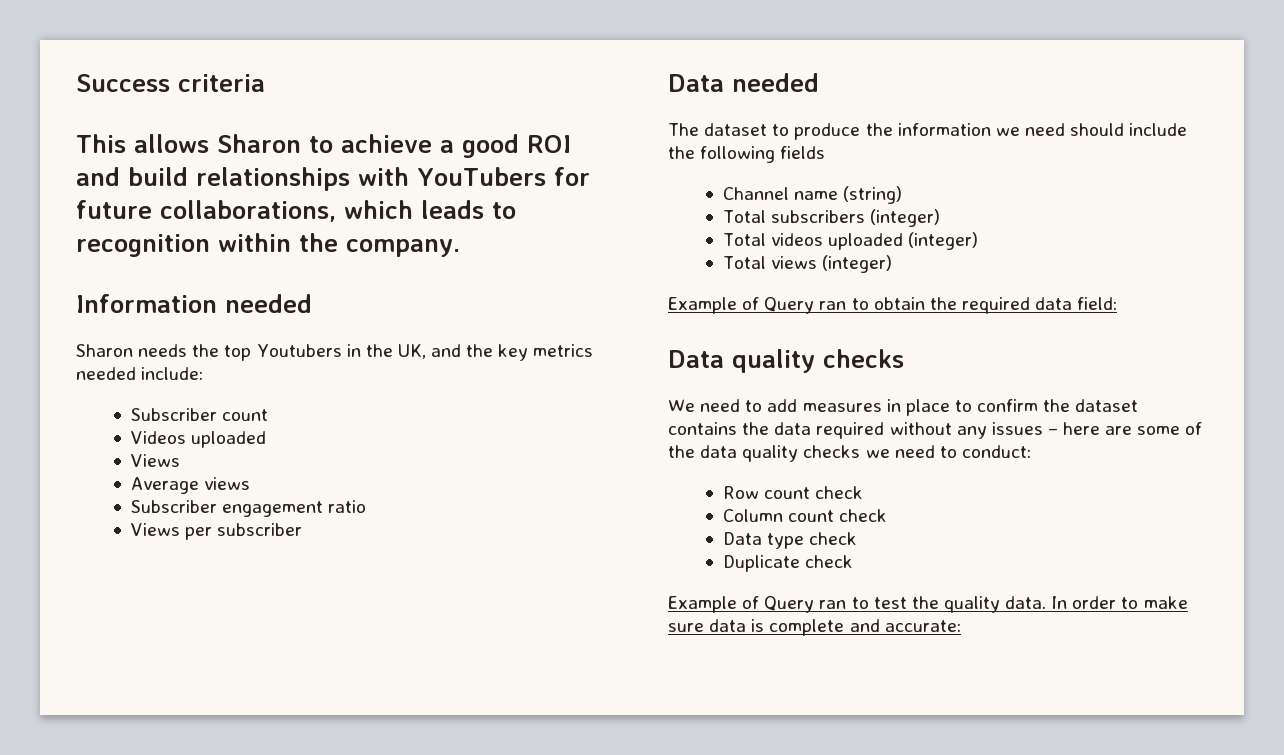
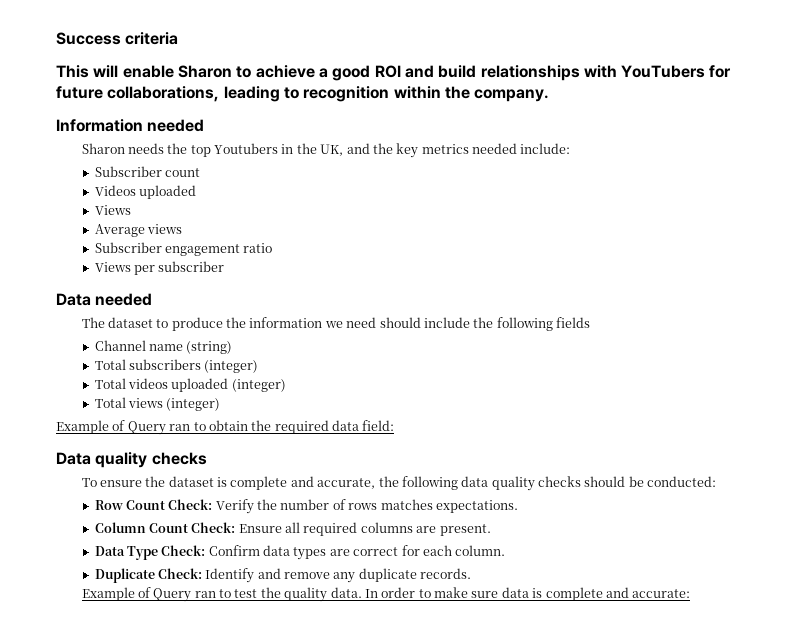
[134,134,209,153] allows -> [93,65,174,78] will enable
[344,200,484,219] which leads -> [223,86,280,102] leading
[668,399,1139,416] [668,422,1203,439] [668,445,1031,462] [723,486,864,499] [723,509,888,522] [723,532,858,549] [723,555,854,572] We need to add measures in place to confirm the dataset contains the data required without any issues – here are some of the data quality checks we need to conduct: // Row count check // Column count check // Data type check // Duplicate check -> [81,476,717,491] [94,499,518,514] [94,522,491,536] [94,545,506,560] [94,568,472,583] To ensure the dataset is complete and accurate, the following data quality checks should be conducted: // Row Count Check: Verify the number of rows matches expectations. // Column Count Check: Ensure all required columns are present. // Data Type Check: Confirm data types are correct for each column. // Duplicate Check: Identify and remove any duplicate records.

